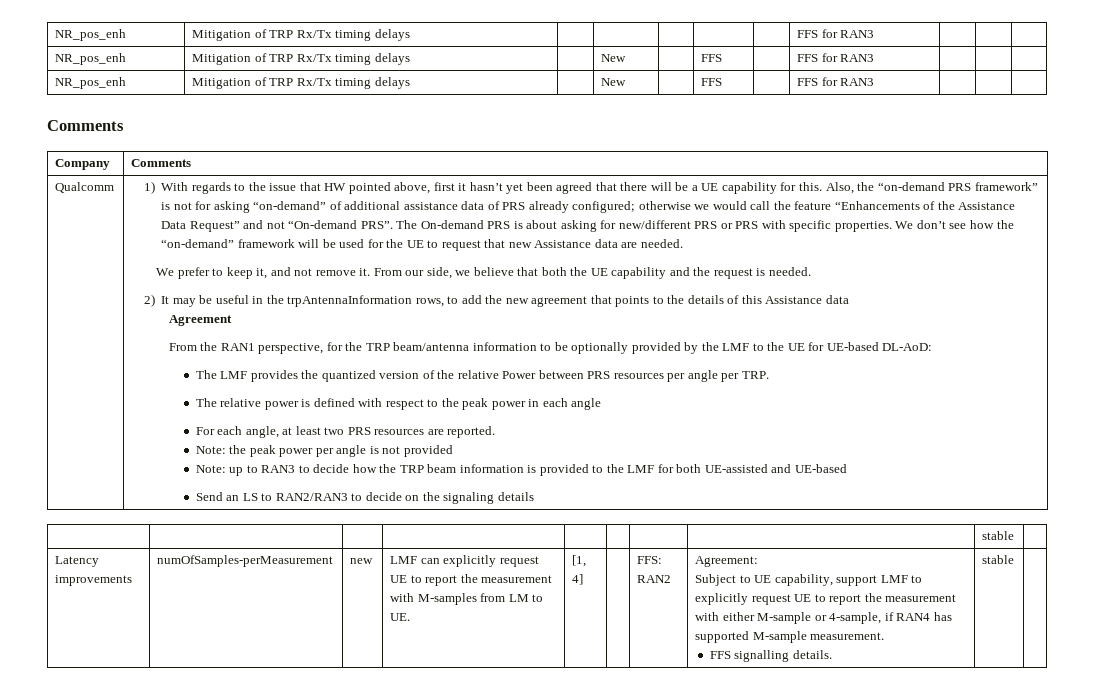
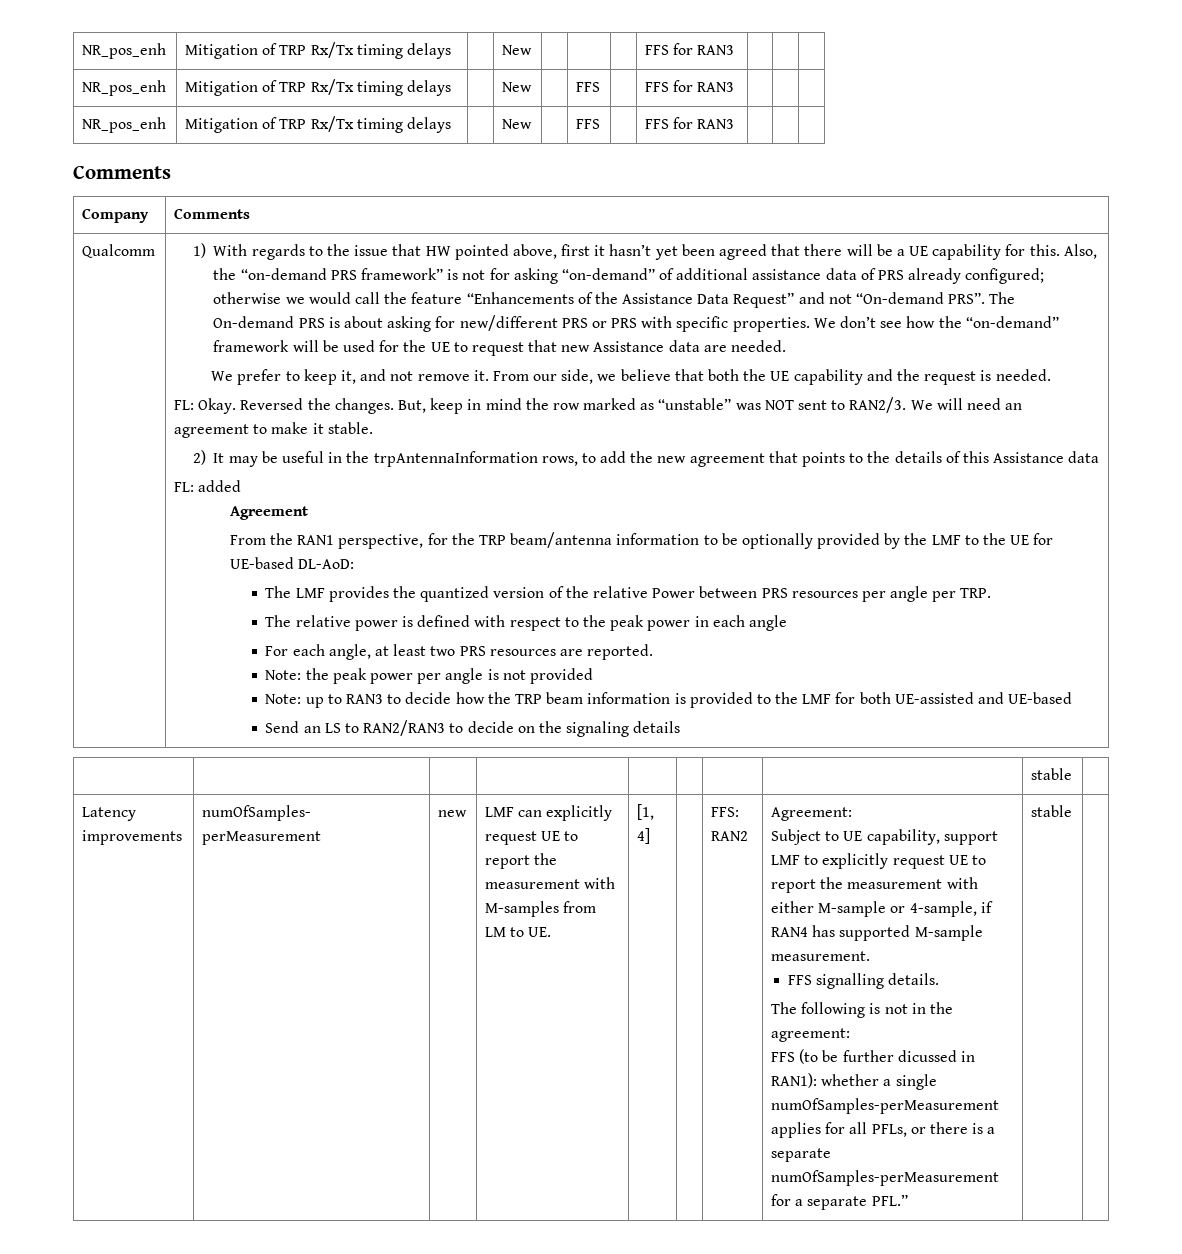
[55,29,127,41] [192,29,410,41] NR_pos_enh | Mitigation of TRP Rx/Tx timing delays | | -> [82,43,167,59] [185,42,451,59] [502,45,533,55] NR_pos_enh | Mitigation of TRP Rx/Tx timing delays | | New
(811, 271) none -> [174,397,1023,414] [174,422,373,438] // FL: Okay. Reversed the changes. But, keep in mind the row marked as “unstable” was NOT sent to RAN2/3. We will need an agreement to make it stable.
(849, 299) none -> [174,480,242,492] // FL: added
(832, 654) none -> [771,1002,953,1018] [771,1028,851,1042] [771,1049,975,1064] [771,1073,937,1090] [771,1098,1000,1114] [771,1122,996,1138] [771,1148,832,1162] [771,1170,1000,1186] [771,1194,908,1210] // The following is not in the agreement: // FFS (to be further dicussed in RAN1): whether a single numOfSamples-perMeasurement applies for all PFLs, or there is a separate numOfSamples-perMeasurement for a separate PFL.”

